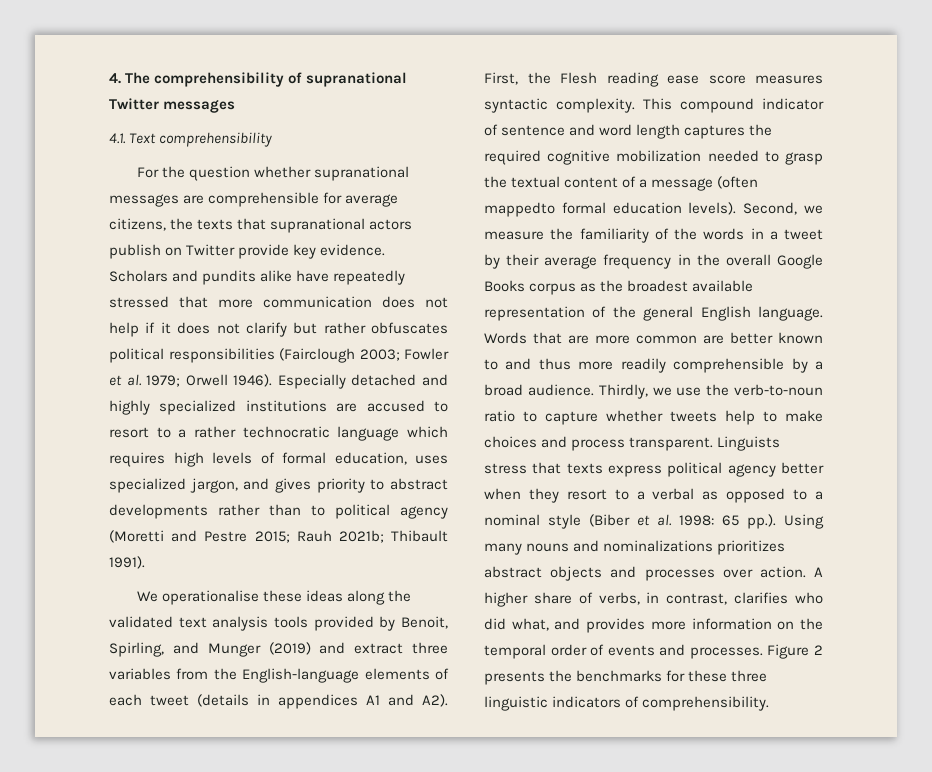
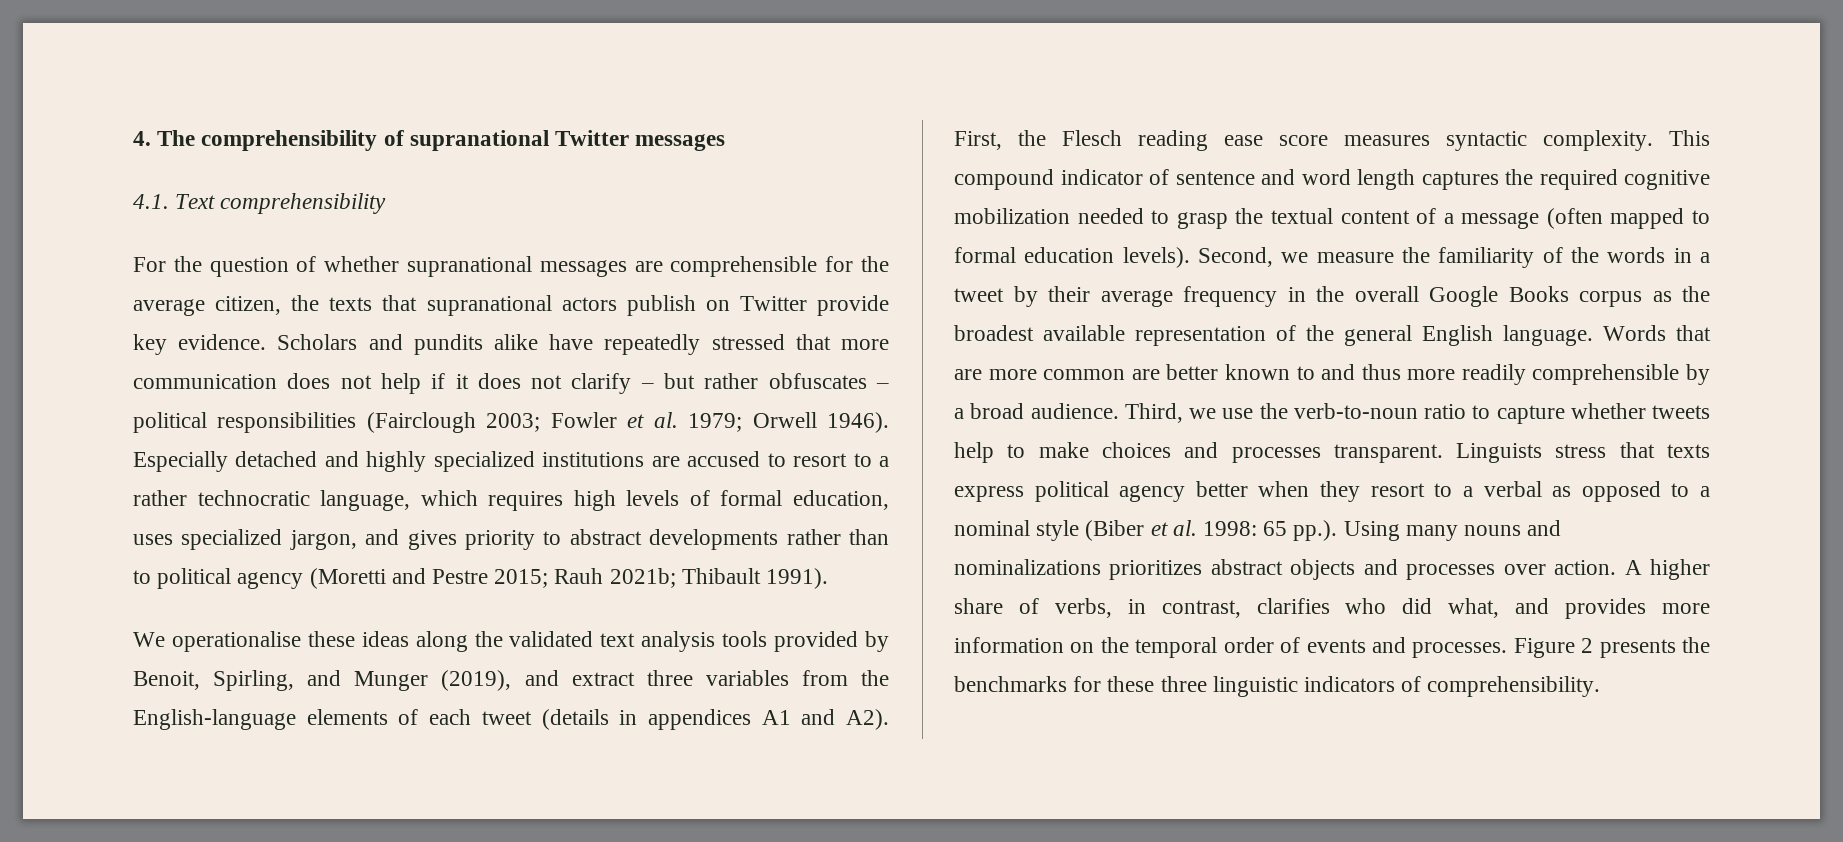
(250, 173) none -> [296,256,317,272] of
[345,194,399,207] [109,218,166,231] average citizens, -> [861,256,889,272] [133,296,282,316] the average citizen,
(287, 329) none -> [640,383,654,389] –
(448, 328) none -> [876,383,889,389] –
[337,426,400,441] language -> [320,490,411,511] language,
[268,642,311,655] (2019) -> [441,670,512,691] (2019),
[560,72,597,84] Flesh -> [1062,130,1122,146] Flesch
[484,202,555,217] mappedto -> [1610,208,1710,229] mapped to
[598,384,648,399] Thirdly, -> [1124,403,1183,423] Third,
[571,439,626,451] process -> [1231,447,1321,463] processes

